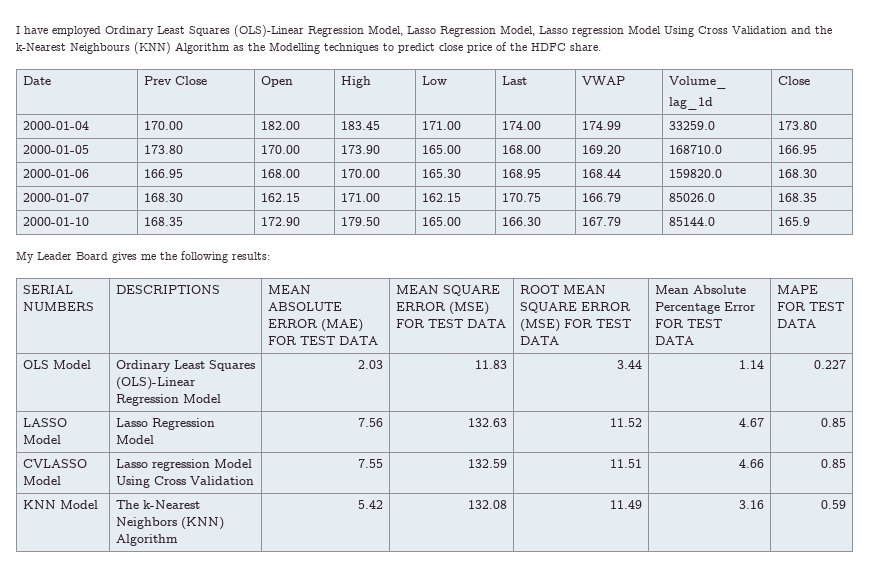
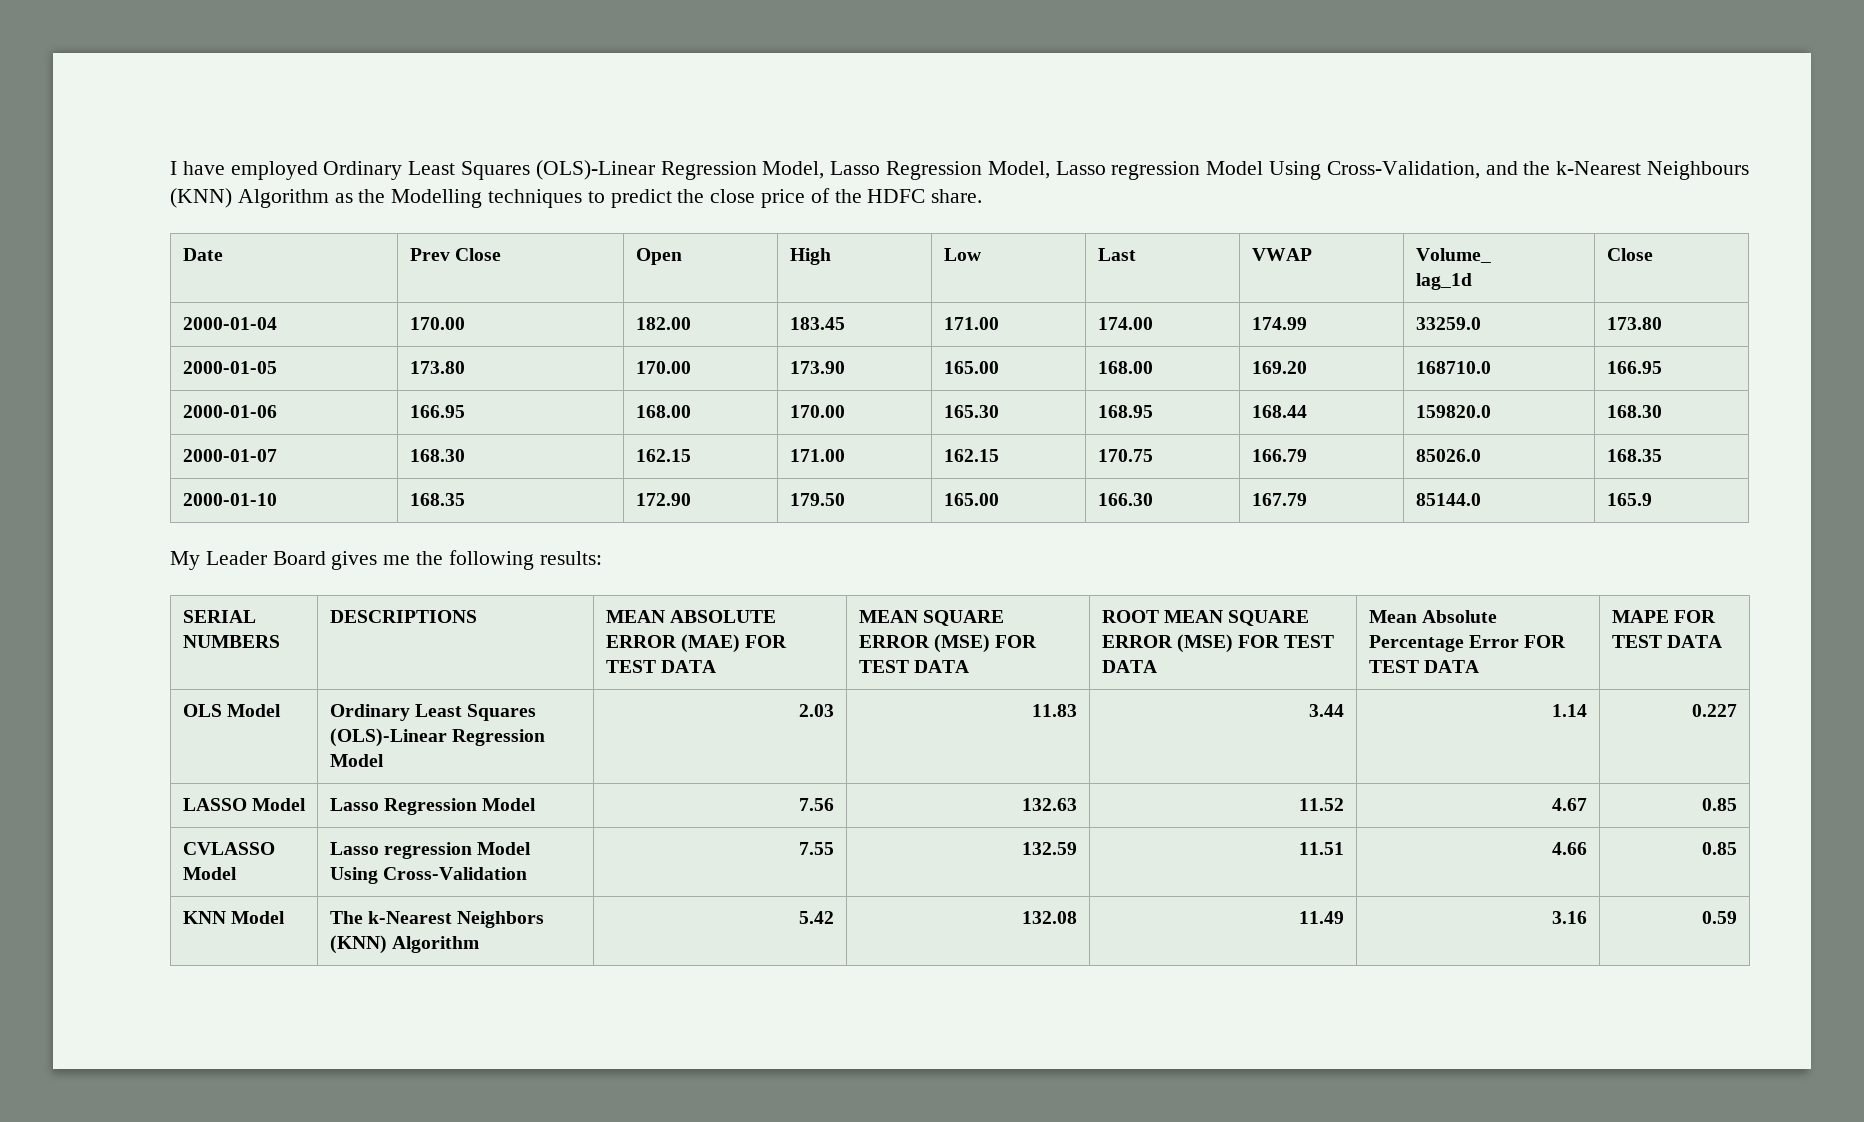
[698,26,787,34] Cross Validation -> [1326,161,1480,179] Cross-Validation,
(435, 48) none -> [677,189,705,203] the
[153,476,254,485] Cross Validation -> [382,867,527,880] Cross-Validation

